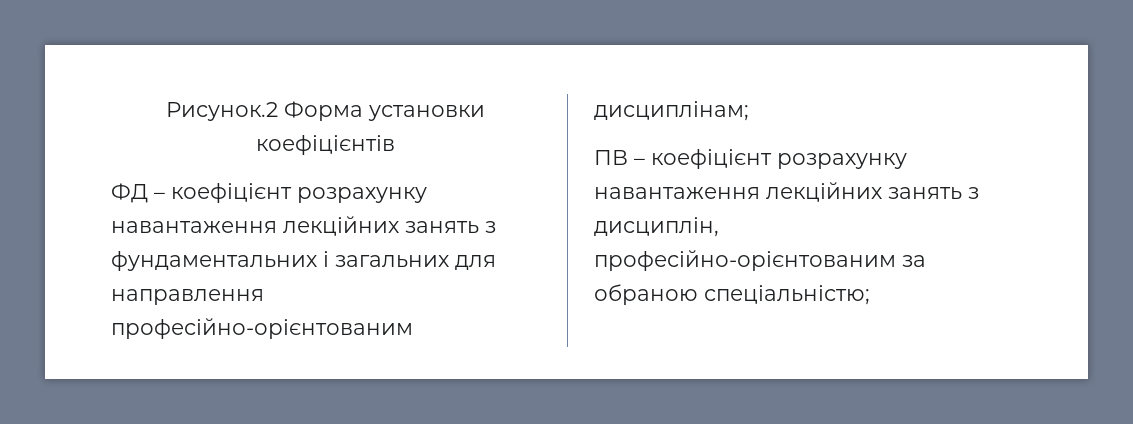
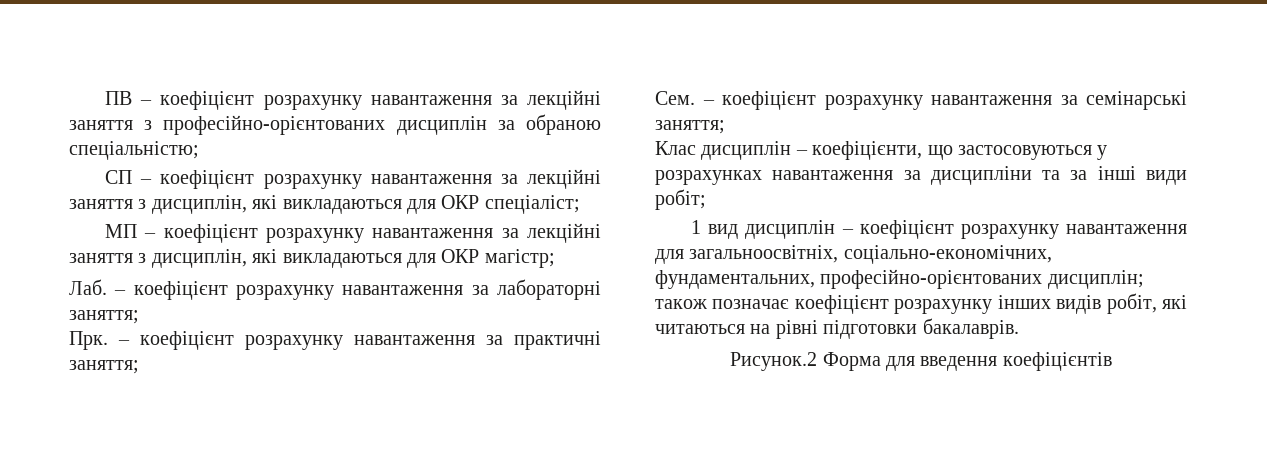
[165,101,485,121] [255,135,395,155] [111,183,427,203] [111,216,496,236] [111,251,496,271] [111,289,264,305] [111,318,413,339] [594,101,749,121] Рисунок.2 Форма установки коефіцієнтів // ФД – коефіцієнт розрахунку навантаження лекційних занять з фундаментальних і загальних для направлення професійно-орієнтованим дисциплінам; // -> (105, 98) none
[766,182,979,202] [594,217,719,237] [594,250,926,271] [594,284,870,305] лекційних занять з дисциплін, професійно-орієнтованим за обраною спеціальністю; -> [500,90,601,110] [69,114,601,135] [69,141,199,160] [105,169,601,189] [69,195,580,214] [105,223,601,243] [69,249,555,268] [69,279,601,300] [69,310,139,324] [69,331,601,350] [69,360,139,374] [655,91,1187,110] [655,120,725,134] [655,141,1108,160] [655,166,1187,185] [655,189,706,210] [691,220,1187,239] [655,245,1052,264] [655,269,1144,289] [655,293,1187,314] [655,318,1019,339] [730,352,1112,371] за лекційні заняття з професійно-орієнтованих дисциплін за обраною спеціальністю; // СП – коефіцієнт розрахунку навантаження за лекційні заняття з дисциплін, які викладаються для ОКР спеціаліст; // МП – коефіцієнт розрахунку навантаження за лекційні заняття з дисциплін, які викладаються для ОКР магістр; // Лаб. – коефіцієнт розрахунку навантаження за лабораторні заняття; // Прк. – коефіцієнт розрахунку навантаження за практичні заняття; // Сем. – коефіцієнт розрахунку навантаження за семінарські заняття; // Клас дисциплін – коефіцієнти, що застосовуються у розрахунках навантаження за дисципліни та за інші види робіт; // 1 вид дисциплін – коефіцієнт розрахунку навантаження для загальноосвітніх, соціально-економічних, фундаментальних, професійно-орієнтованих дисциплін; також позначає коефіцієнт розрахунку інших видів робіт, які читаються на рівні підготовки бакалаврів. // Рисунок.2 Форма для введення коефіцієнтів

